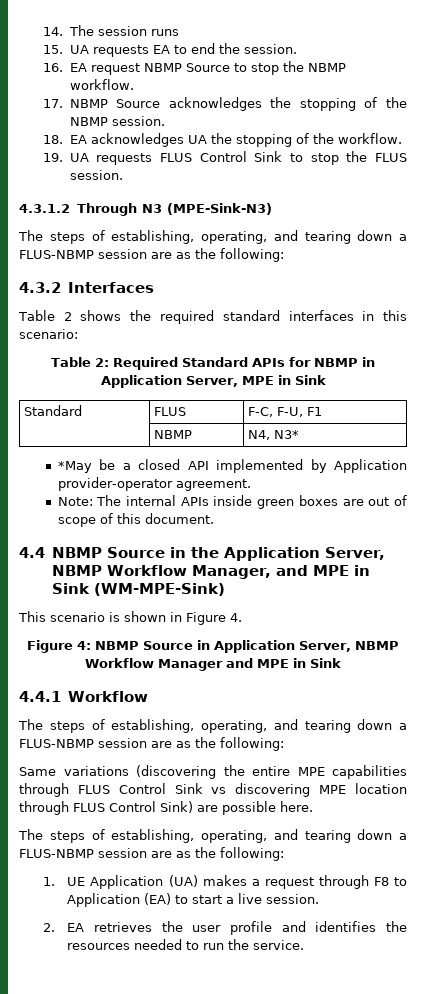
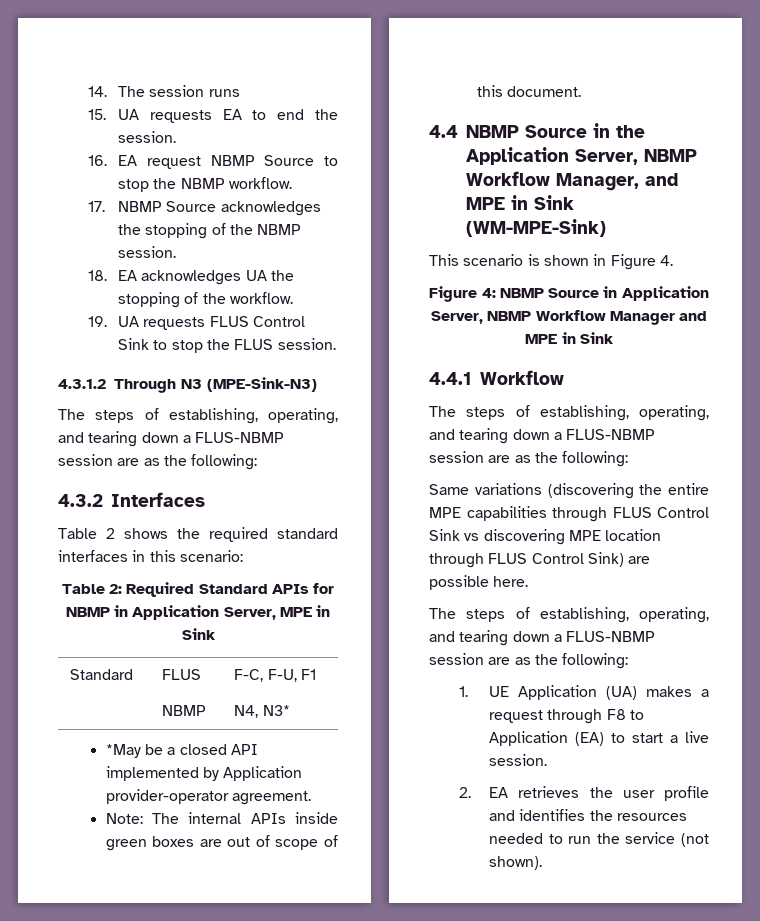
[253,940,305,950] service. -> [625,832,709,847] [489,856,543,870] service (not shown).

